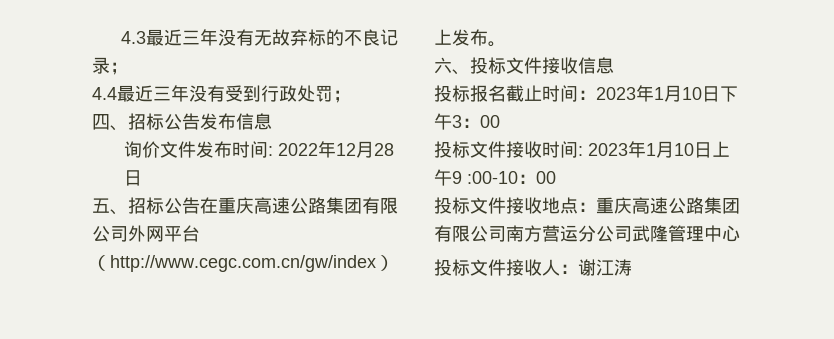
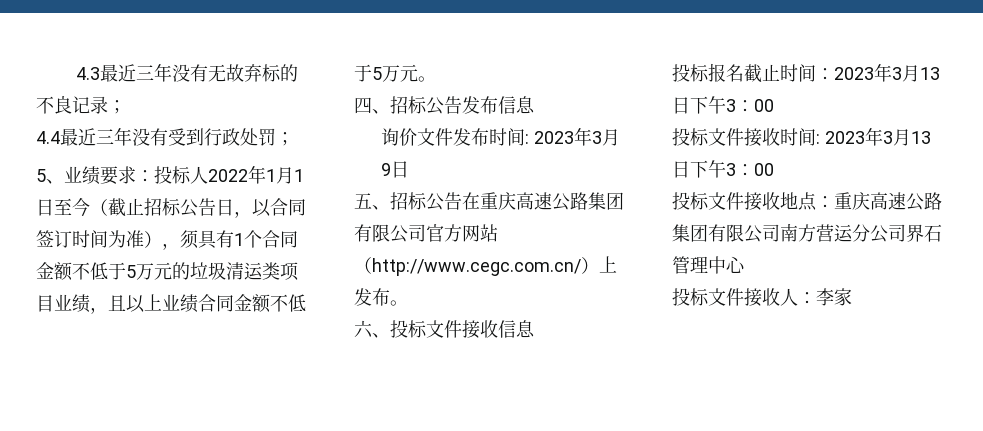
(351, 96) none -> [36,165,304,185] [36,198,306,218] [36,230,298,250] [36,262,299,281] [36,294,306,314] [354,64,436,82] // 5、业绩要求：投标人2022年1月1日至今（截止招标公告日，以合同签订时间为准），须具有1个合同金额不低于5万元的垃圾清运类项目业绩，且以上业绩合同金额不低于5万元。
[278,141,395,158] 2022年12月28 -> [533,127,620,146] [380,163,391,176] 2023年3月9
[128,225,200,242] [92,255,376,272] 外网平台（http://www.cegc.com.cn/gw/index -> [426,224,498,242] [354,257,581,276] 官方网站（http://www.cegc.com.cn/
[654,85,702,102] 1月10 -> [892,65,940,82] 3月13
[646,141,730,158] [434,169,518,186] 1月10日上午9 :00-10 -> [882,129,931,146] [672,160,736,178] 3月13日下午3
[632,225,668,242] 武隆 -> [906,224,942,242] 界石
[578,259,632,276] 谢江涛 -> [816,288,852,306] 李家

